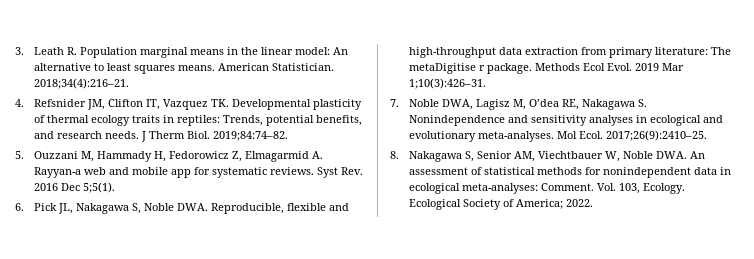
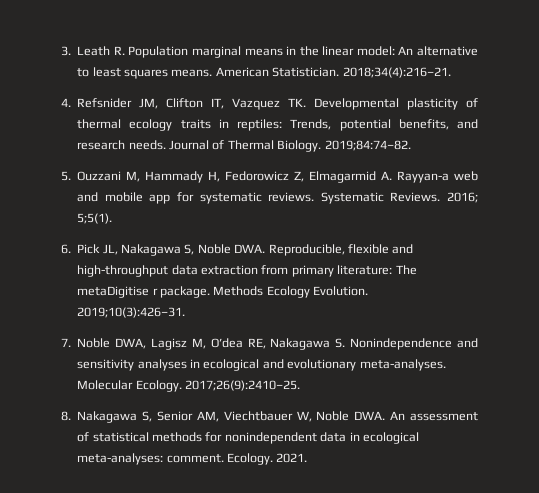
[141,131,211,142] J Therm Biol. -> [169,140,322,152] Journal of Thermal Biology.
[317,167,364,178] [34,183,81,191] Syst Rev. 2016 Dec -> [320,192,478,204] Systematic Reviews. 2016;
[583,63,685,71] [409,78,487,89] Ecol Evol. 2019 Mar 1;10(3):426–31. -> [266,286,369,298] [77,307,186,318] Ecology Evolution. 2019;10(3):426–31.
[557,131,604,139] Mol Ecol. -> [77,380,182,392] Molecular Ecology.
[541,183,686,194] [409,199,594,210] Comment. Vol. 103, Ecology. Ecological Society of America; 2022. -> [166,453,308,465] comment. Ecology. 2021.

